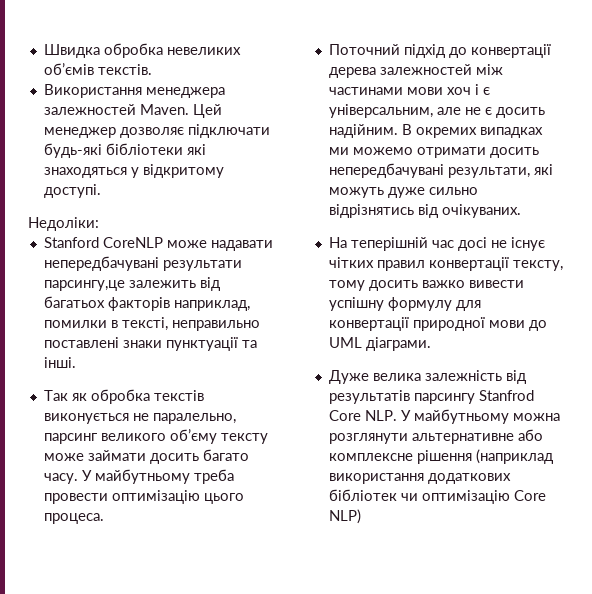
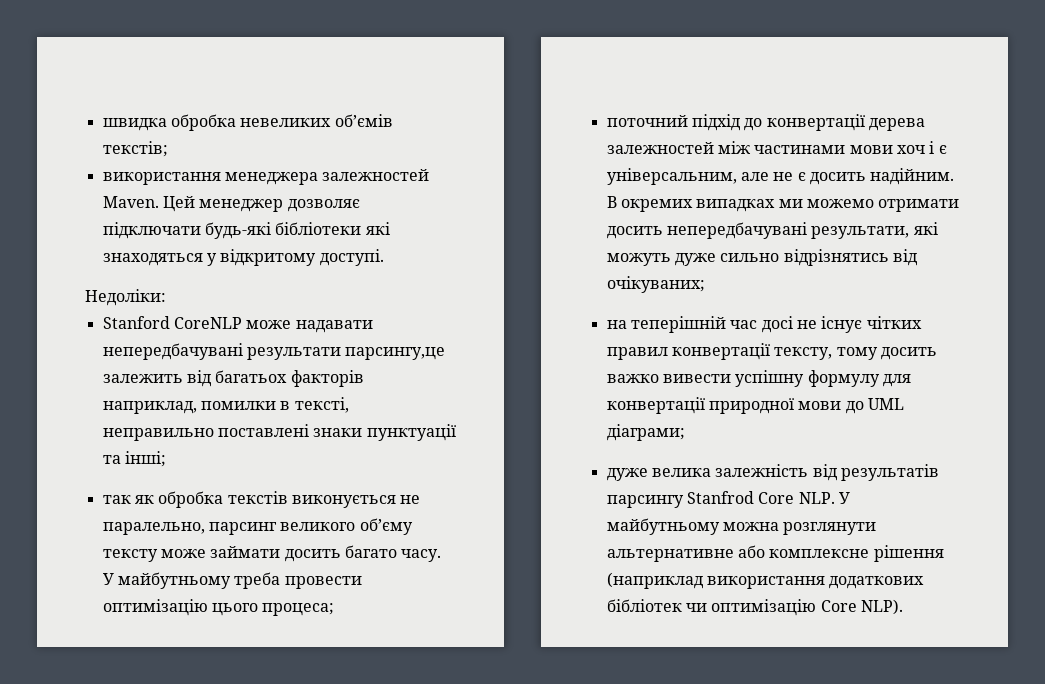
[43,44,100,58] Швидка -> [102,118,167,131] швидка
[97,64,152,75] [43,84,142,98] текстів. // Використання -> [102,141,168,157] [102,172,221,185] текстів; // використання
[43,357,76,368] [43,390,68,401] інші. // Так -> [124,451,166,467] [102,495,131,504] інші; // так
[43,513,104,524] [328,44,400,55] процеса. // Поточний -> [262,603,335,616] [606,115,688,127] процеса; // поточний
[441,204,521,218] [328,237,347,248] очікуваних. // На -> [606,276,705,293] [606,320,627,329] очікуваних; // на
[365,337,431,351] [328,370,369,384] діаграми. // Дуже -> [606,424,685,441] [606,468,648,481] діаграми; // дуже
[328,509,361,524] NLP) -> [860,599,903,615] NLP).

